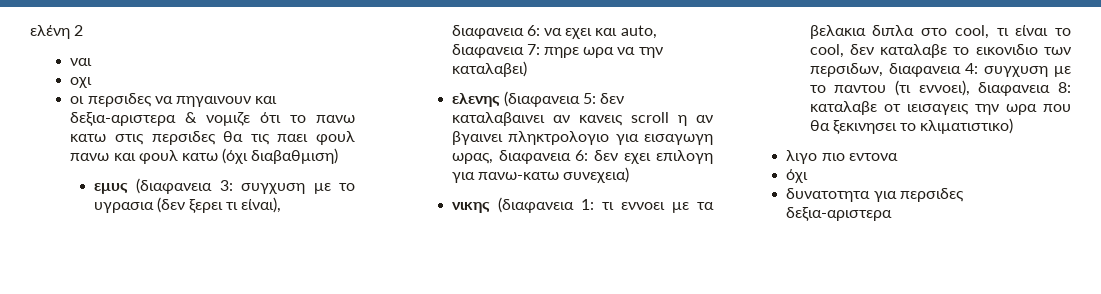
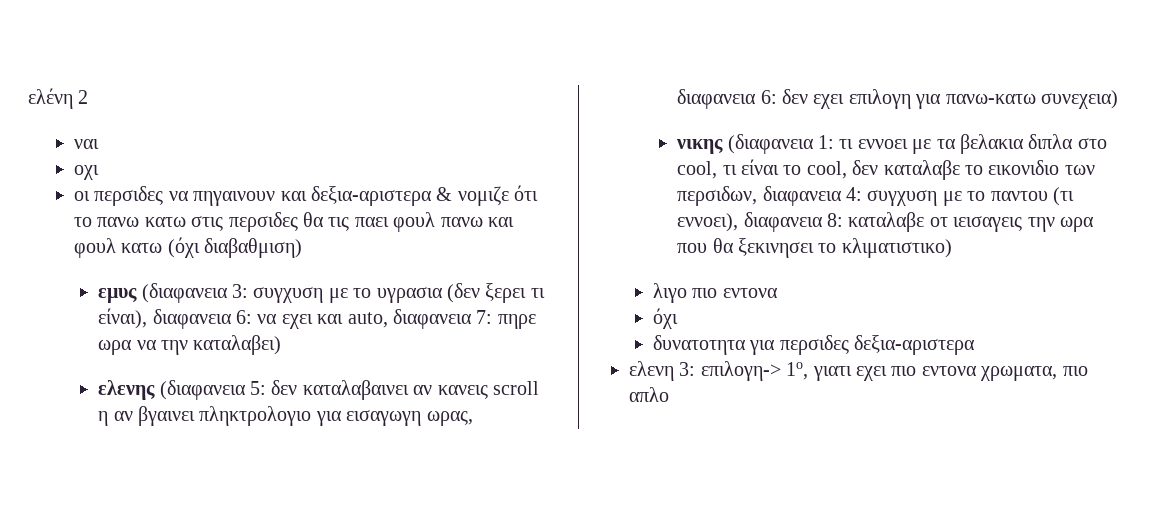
(893, 214) none -> [629,361,1088,381] [629,387,669,402] // ελενη 3: επιλογη-> 1ο, γιατι εχει πιο εντονα χρωματα, πιο απλο

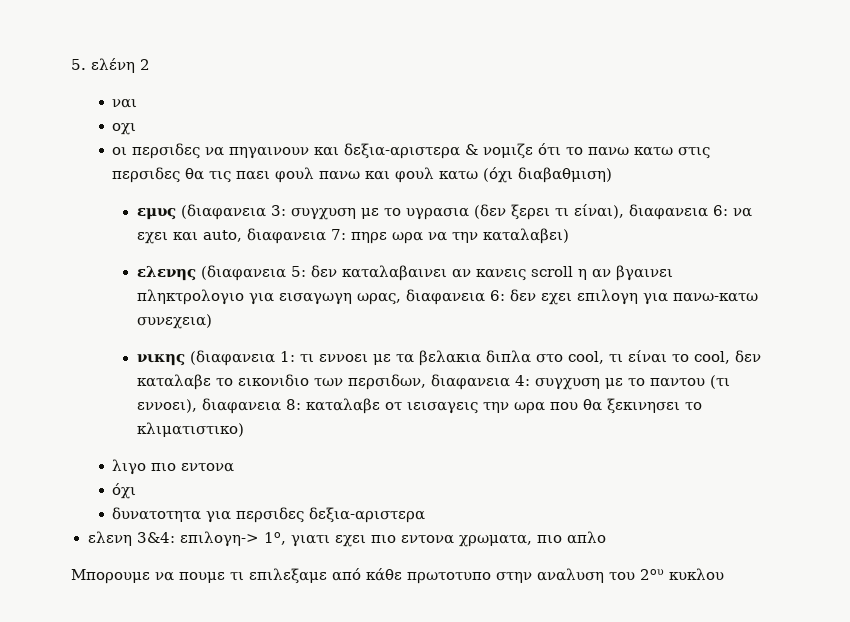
(28, 98) none -> [71,59,86,70] 5.
[679,362,696,376] 3: -> [136,532,175,543] 3&4:
(669, 394) none -> [71,568,724,584] // Μπορουμε να πουμε τι επιλεξαμε από κάθε πρωτοτυπο στην αναλυση του 2ου κυκλου

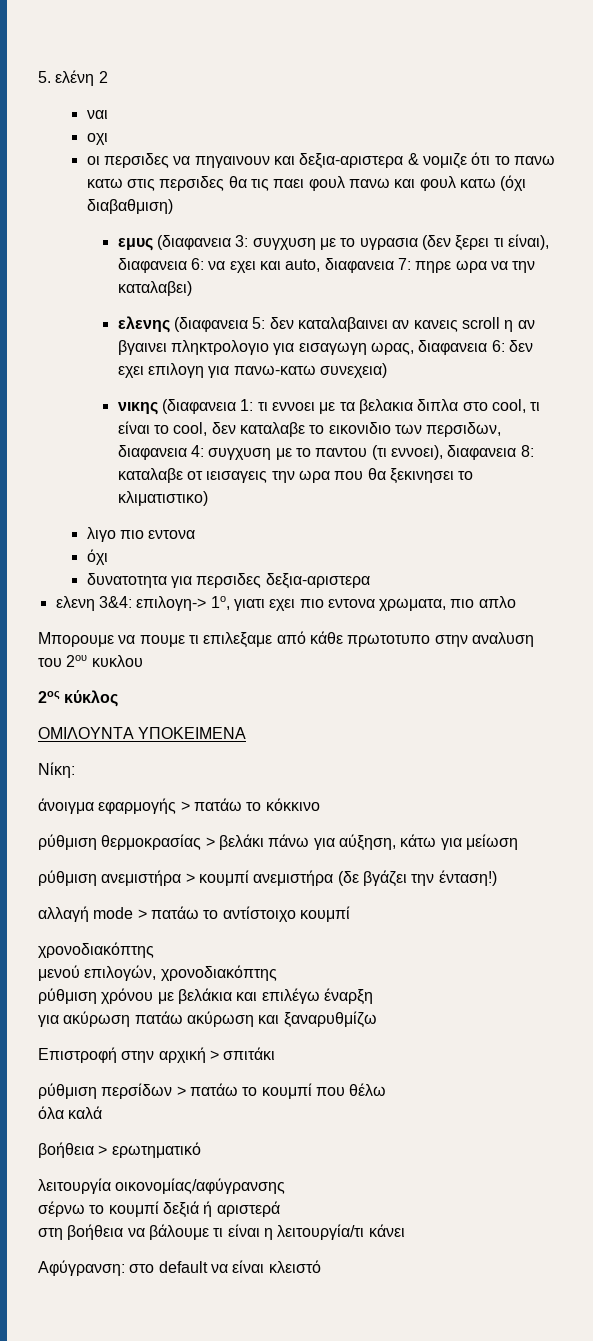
(724, 574) none -> [38,690,119,707] [38,727,247,739] [38,762,75,778] [38,798,320,814] [38,834,518,851] [38,870,497,887] [38,906,350,922] [38,942,154,958] [38,965,277,981] [38,988,373,1005] [38,1011,377,1028] [38,1047,276,1063] [38,1083,387,1099] [38,1106,103,1119] [38,1142,201,1158] [38,1178,286,1194] [38,1201,280,1218] [38,1224,405,1240] [38,1260,321,1276] // 2ος κύκλος // ΟΜΙΛΟΥΝΤΑ ΥΠΟΚΕΙΜΕΝΑ // Νίκη: // άνοιγμα εφαρμογής > πατάω το κόκκινο // ρύθμιση θερμοκρασίας > βελάκι πάνω για αύξηση, κάτω για μείωση // ρύθμιση ανεμιστήρα > κουμπί ανεμιστήρα (δε βγάζει την ένταση!) // αλλαγή mode > πατάω το αντίστοιχο κουμπί // χρονοδιακόπτης // μενού επιλογών, χρονοδιακόπτης // ρύθμιση χρόνου με βελάκια και επιλέγω έναρξη // για ακύρωση πατάω ακύρωση και ξαναρυθμίζω // Επιστροφή στην αρχική > σπιτάκι // ρύθμιση περσίδων > πατάω το κουμπί που θέλω // όλα καλά // βοήθεια > ερωτηματικό // λειτουργία οικονομίας/αφύγρανσης // σέρνω το κουμπί δεξιά ή αριστερά // στη βοήθεια να βάλουμε τι είναι η λειτουργία/τι κάνει // Αφύγρανση: στο default να είναι κλειστό

